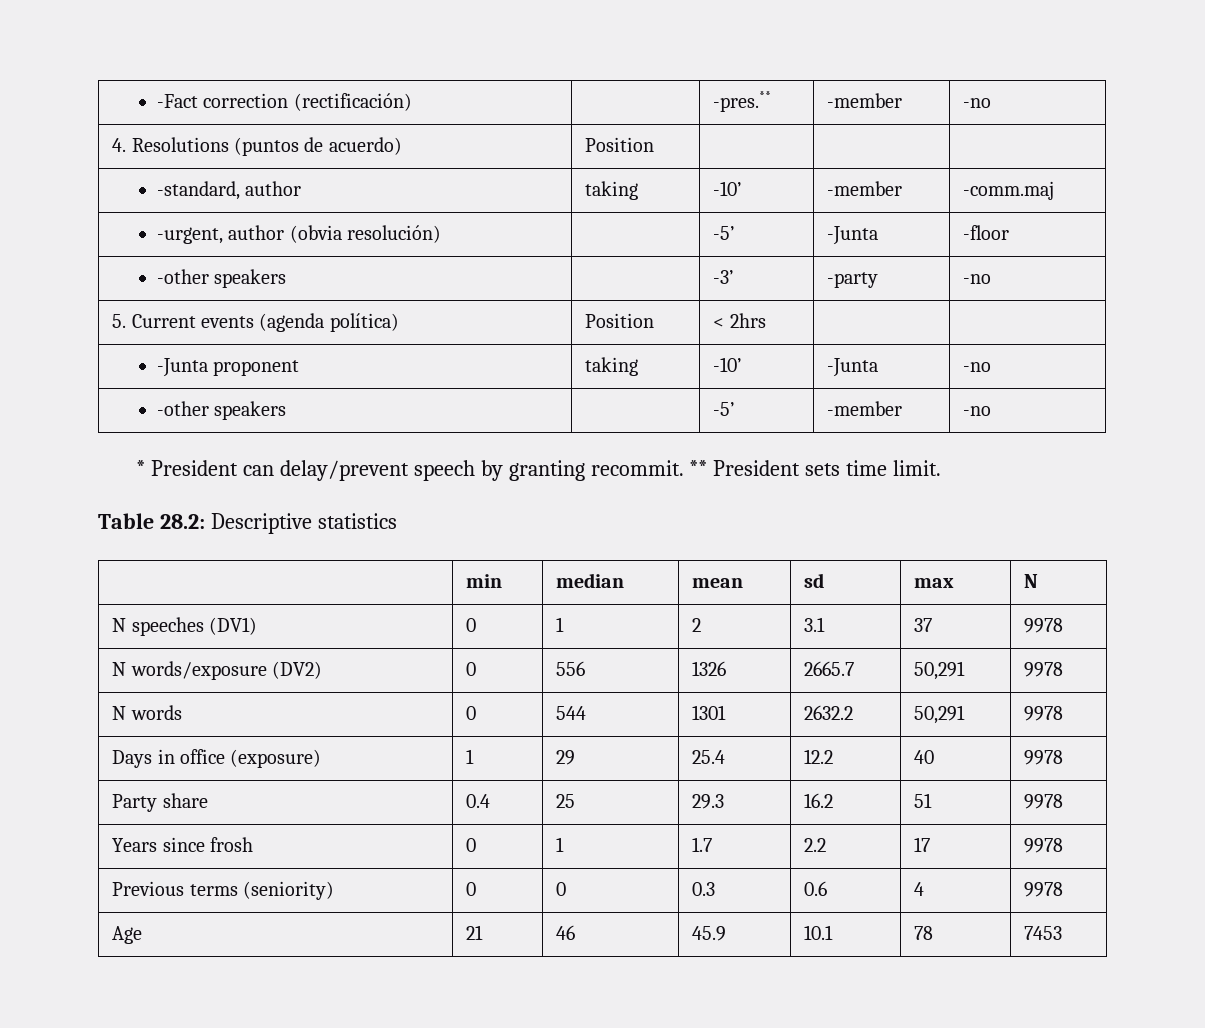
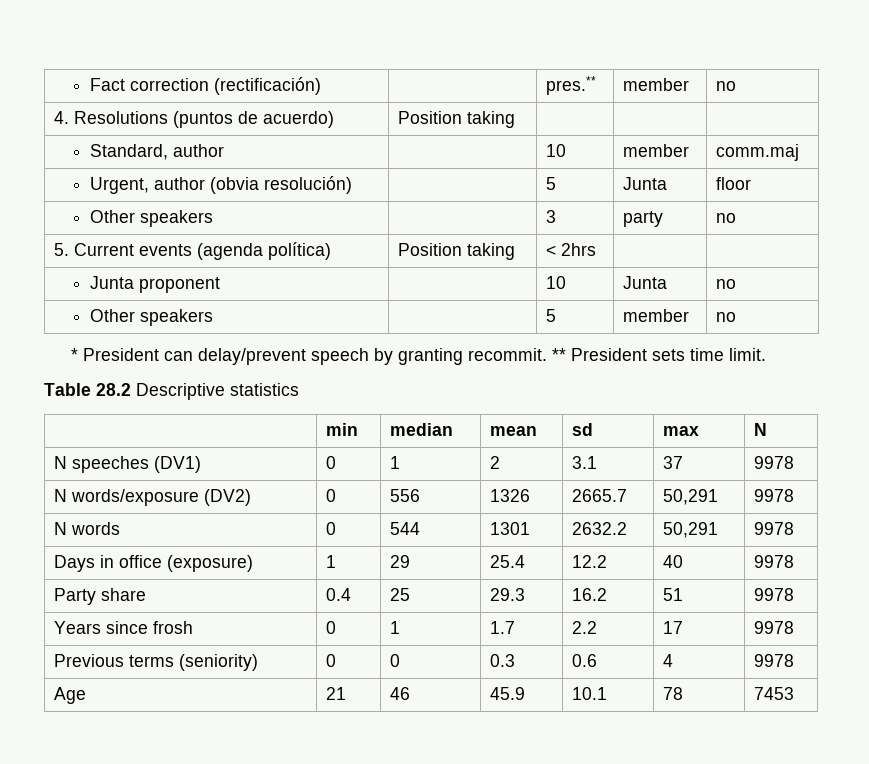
[156,94,198,108] -Fact -> [89,78,125,91] Fact
[713,91,772,112] [827,93,903,108] [963,98,992,108] -pres.** | -member | -no -> [545,76,596,95] [622,78,689,91] [715,81,736,91] pres.** | member | no
[156,181,240,200] | | | // -standard, -> [466,111,515,128] [89,144,168,160] taking | | | // Standard,
[585,181,639,200] [713,181,742,196] [827,181,903,196] [963,181,1055,200] [156,225,442,244] [713,226,735,240] [827,226,879,245] [963,225,1010,240] [156,269,287,288] [713,270,734,284] [827,272,879,288] [963,274,992,284] taking | -10’ | -member | -comm.maj // -urgent, author (obvia resolución) | | -5’ | -Junta | -floor // -other speakers | | -3’ | -party | -no -> [545,144,566,157] [622,144,689,157] [715,144,799,161] [89,176,352,194] [545,177,556,190] [622,177,667,190] [715,177,751,190] [89,210,213,227] [545,210,556,223] [622,211,663,227] [715,213,736,223] | 10 | member | comm.maj // Urgent, author (obvia resolución) | | 5 | Junta | floor // Other speakers | | 3 | party | no
(655, 320) none -> [466,243,515,260] taking
[156,358,208,377] -Junta -> [89,276,134,289] Junta
[585,357,639,376] [713,357,742,372] [827,358,879,377] [963,362,992,372] [156,401,287,420] [713,402,735,416] [827,401,903,416] [963,406,992,416] taking | -10’ | -Junta | -no // -other speakers | | -5’ | -member | -no -> [545,276,566,289] [622,276,667,289] [715,279,736,289] [89,309,213,326] [545,309,556,322] [622,309,689,322] [715,312,736,322] | 10 | Junta | no // Other speakers | | 5 | member | no
[159,514,205,529] 28.2: -> [96,383,131,396] 28.2

